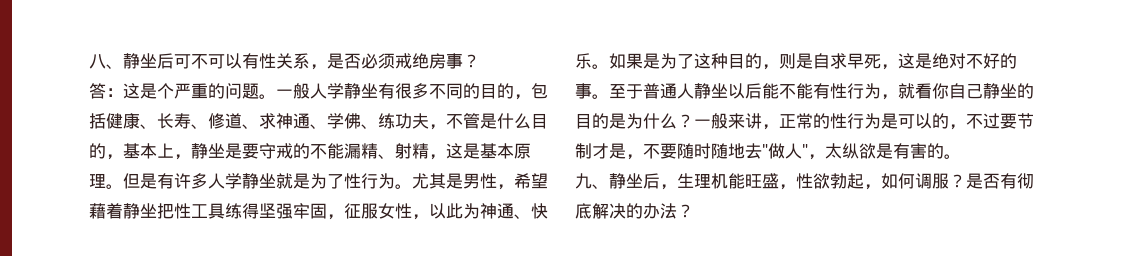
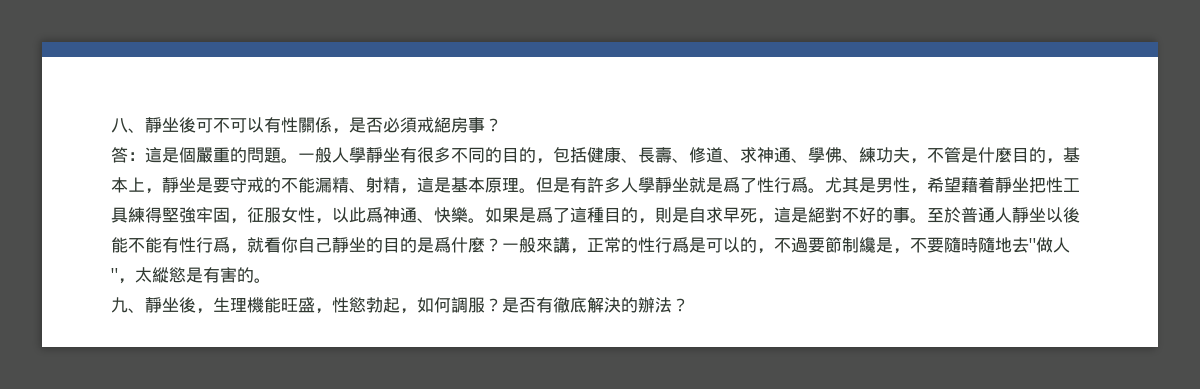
[123,53,174,69] 静坐后 -> [145,117,196,133] 靜坐後
[276,53,310,69] 关系 -> [298,117,332,133] 關係
[378,53,429,69] 须戒绝 -> [400,117,451,133] 須戒絕
[123,83,259,99] 这是个严重的问题 -> [145,146,281,163] 這是個嚴重的問題
[327,83,361,99] 学静 -> [349,147,383,163] 學靜
[157,113,191,129] 长寿 -> [638,147,672,163] 長壽
[327,113,395,129] 学佛、练 -> [808,147,876,163] 學佛、練
[514,113,531,129] 么 -> [995,147,1012,163] 麼
[191,143,208,159] 静 -> [162,177,179,193] 靜
[446,143,463,159] 这 -> [417,176,434,193] 這
[174,173,395,189] 许多人学静坐就是为了性行为 -> [587,177,808,193] 許多人學靜坐就是爲了性行爲
[123,203,140,219] 静 -> [995,177,1012,193] 靜
[225,203,293,219] 练得坚强 -> [128,207,196,223] 練得堅強
[463,203,480,219] 为 -> [366,207,383,223] 爲
[575,53,592,69] 乐 -> [451,207,468,223] 樂
[660,53,796,70] 为了这种目的，则 -> [536,206,672,224] 爲了這種目的，則
[898,53,966,69] 这是绝对 -> [774,206,842,223] 這是絕對
[626,83,762,99] 于普通人静坐以后 -> [944,207,1080,223] 於普通人靜坐以後
[864,83,881,99] 为 -> [213,237,230,253] 爲
[983,83,1000,99] 静 -> [332,237,349,253] 靜
[626,113,762,129] 为什么？一般来讲 -> [434,237,570,253] 爲什麼？一般來講
[864,113,881,129] 为 -> [672,237,689,253] 爲
[983,113,1034,129] [575,143,609,159] 过要节制才 -> [791,237,876,253] 過要節制纔
[677,143,728,159] 随时随 -> [944,237,995,253] 隨時隨
[842,143,876,159] 纵欲 -> [152,267,186,283] 縱慾
[609,173,728,190] 静坐后，生理机 -> [145,297,264,314] 靜坐後，生理機
[813,173,830,189] 欲 -> [349,297,366,313] 慾
[915,173,932,189] 调 -> [451,297,468,313] 調
[1017,173,1034,189] [575,203,660,219] 彻底解决的办 -> [553,297,655,313] 徹底解決的辦

